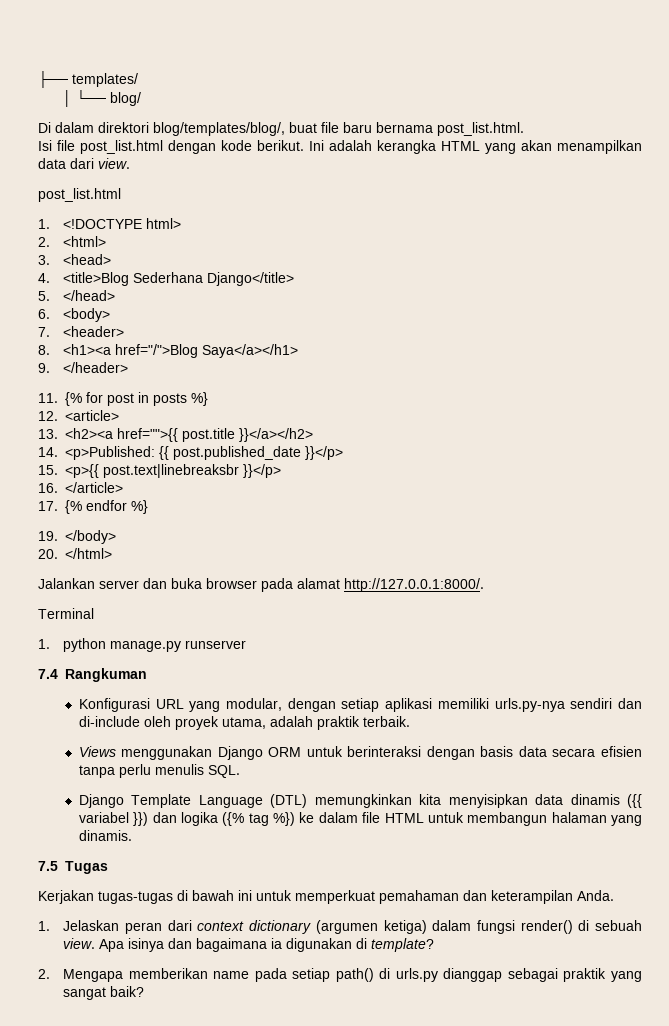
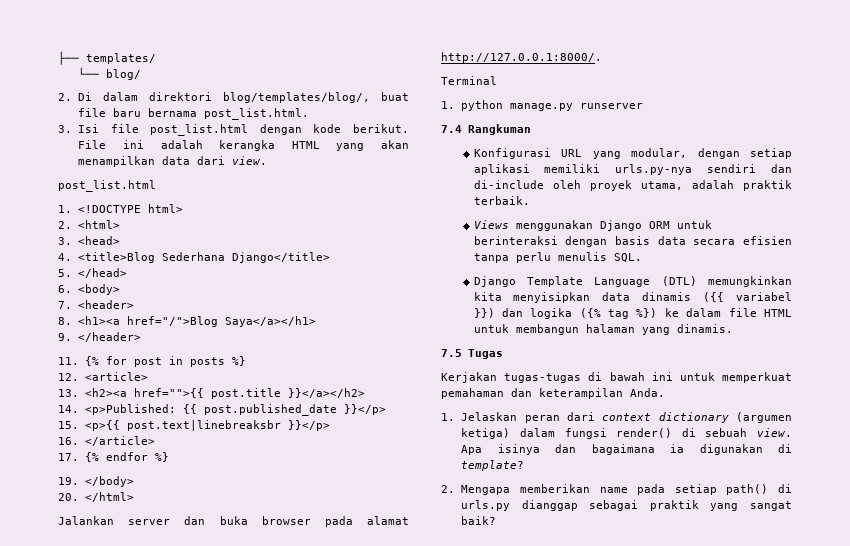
[63,90,73,107] │ -> (156, 58) none
(142, 99) none -> [58,93,72,101] 2.
(524, 129) none -> [58,125,72,133] 3.
[309,140,324,151] Ini -> [78,140,145,149] File ini

